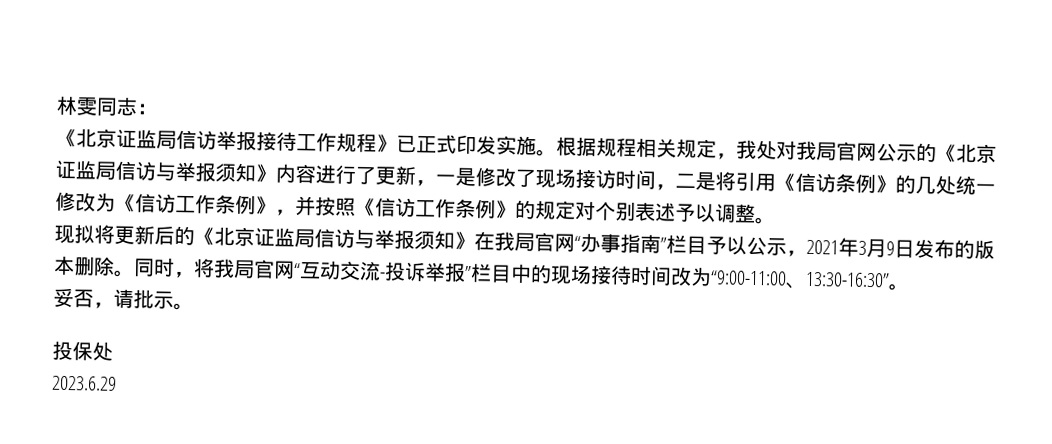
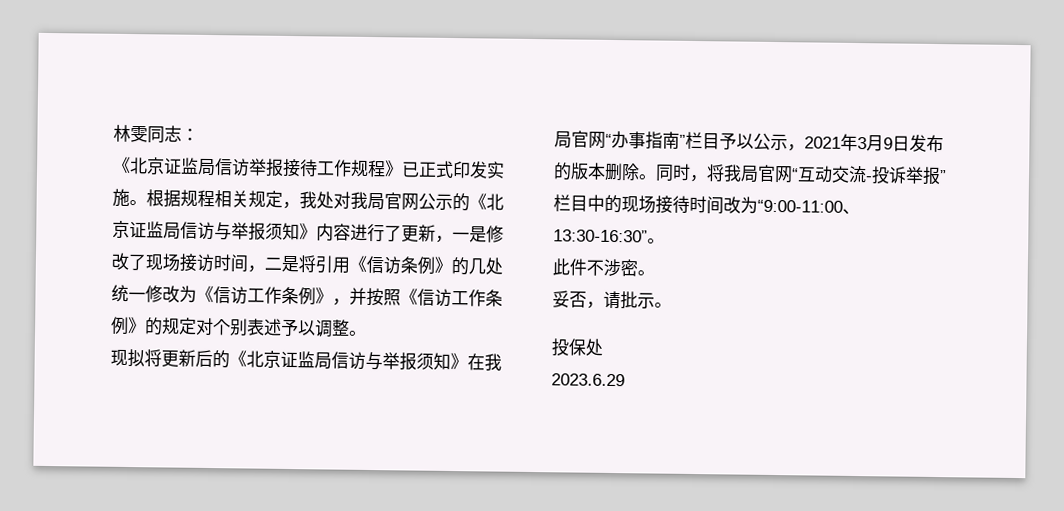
(909, 287) none -> [552,258,655,277] // 此件不涉密。

